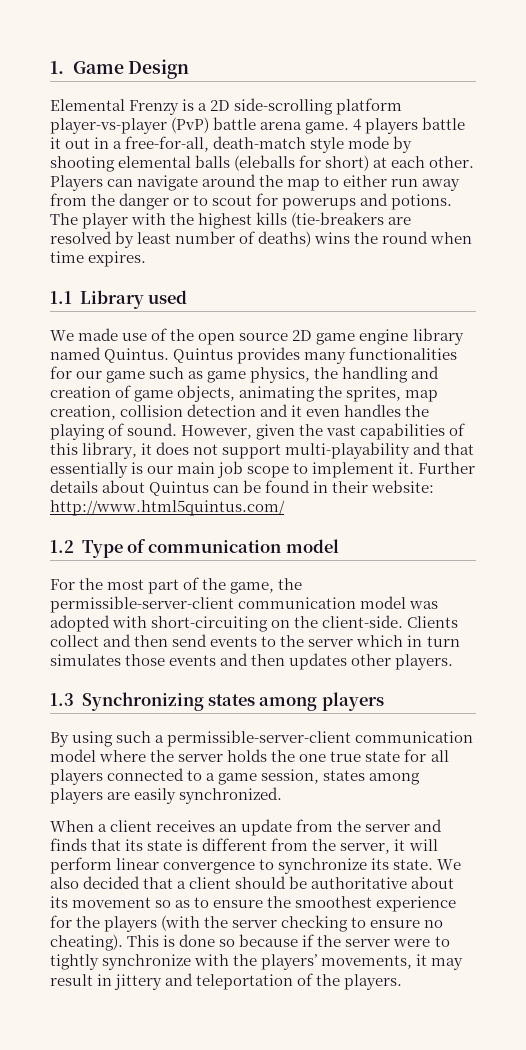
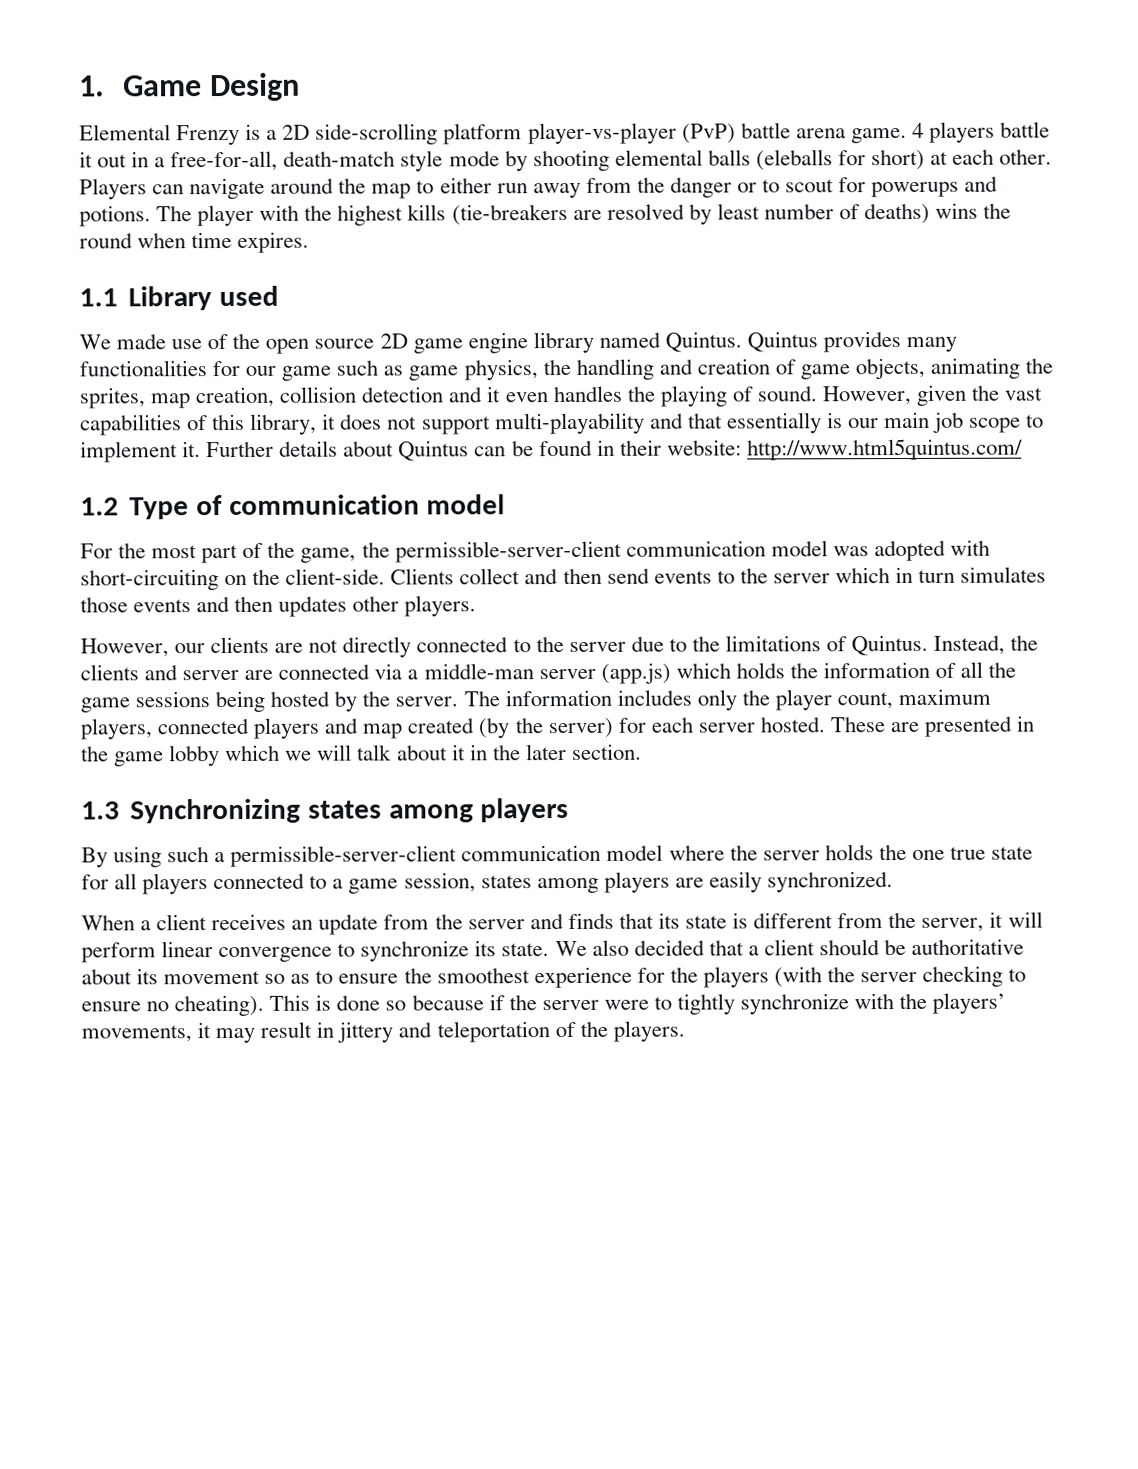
(454, 662) none -> [80,634,1039,658] [80,661,1017,684] [80,688,992,713] [80,715,1035,740] [81,743,642,767] // However, our clients are not directly connected to the server due to the limitations of Quintus. Instead, the clients and server are connected via a middle-man server (app.js) which holds the information of all the game sessions being hosted by the server. The information includes only the player count, maximum players, connected players and map created (by the server) for each server hosted. These are presented in the game lobby which we will talk about it in the later section.

